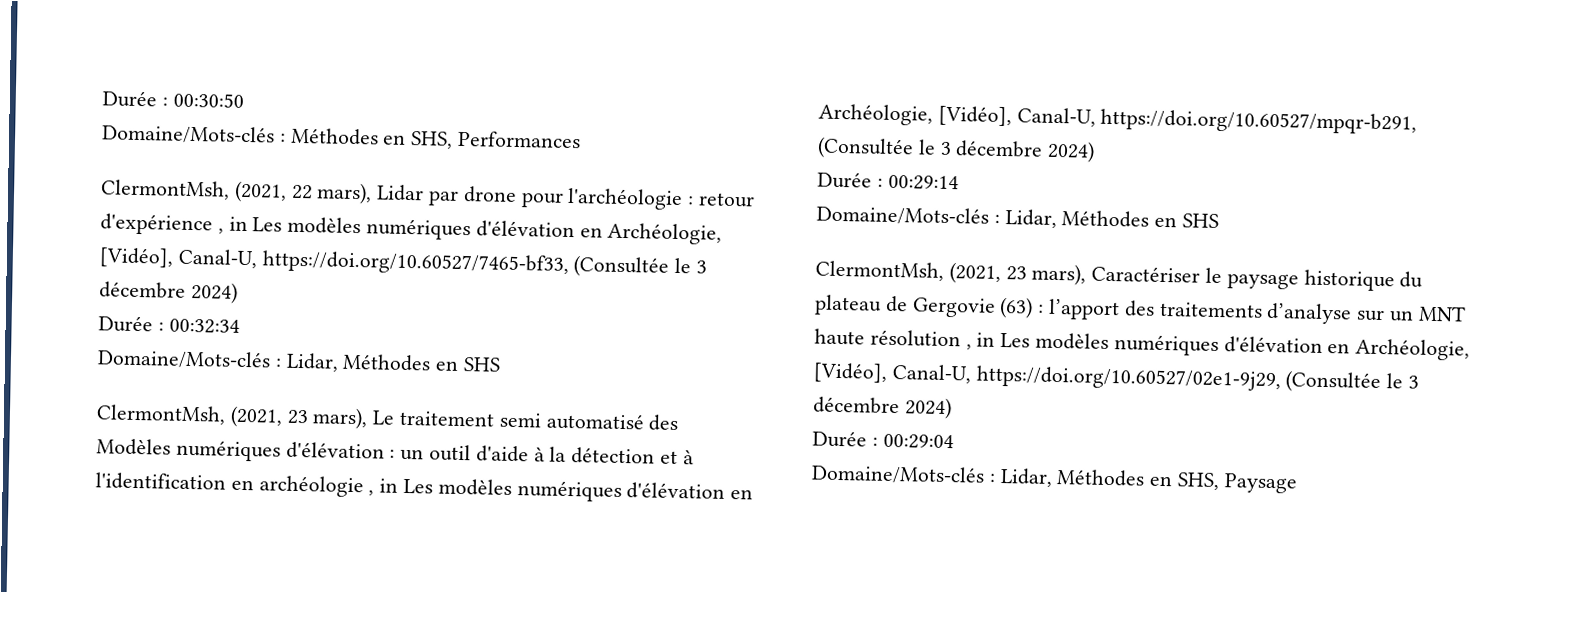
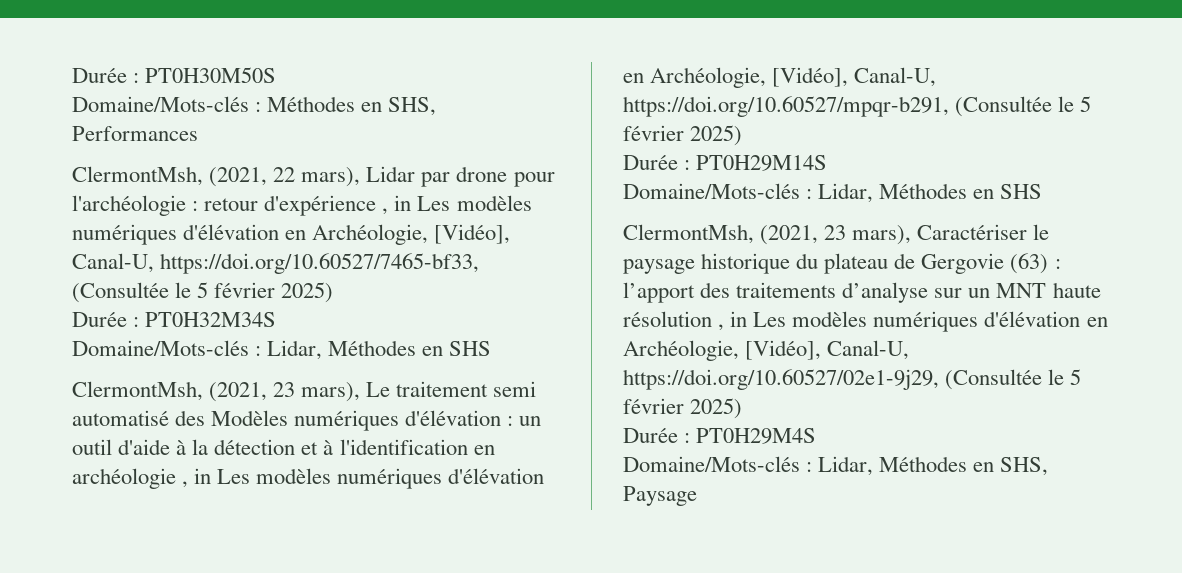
[102,90,244,108] Durée : 00:30:50 -> [72,67,277,83] Durée : PT0H30M50S
[696,260,708,274] [99,281,238,304] [98,315,240,334] 3 décembre 2024) // Durée : 00:32:34 -> [197,282,334,303] [72,312,277,327] 5 février 2025) // Durée : PT0H32M34S
[939,140,1096,163] [817,171,959,191] 3 décembre 2024) // Durée : 00:29:14 -> [1080,96,1092,112] [623,125,743,146] [623,155,828,171] 5 février 2025) // Durée : PT0H29M14S
[1408,375,1420,389] [813,396,952,420] [812,430,954,450] 3 décembre 2024) // Durée : 00:29:04 -> [1070,369,1082,385] [623,398,743,419] [623,428,817,444] 5 février 2025) // Durée : PT0H29M4S

